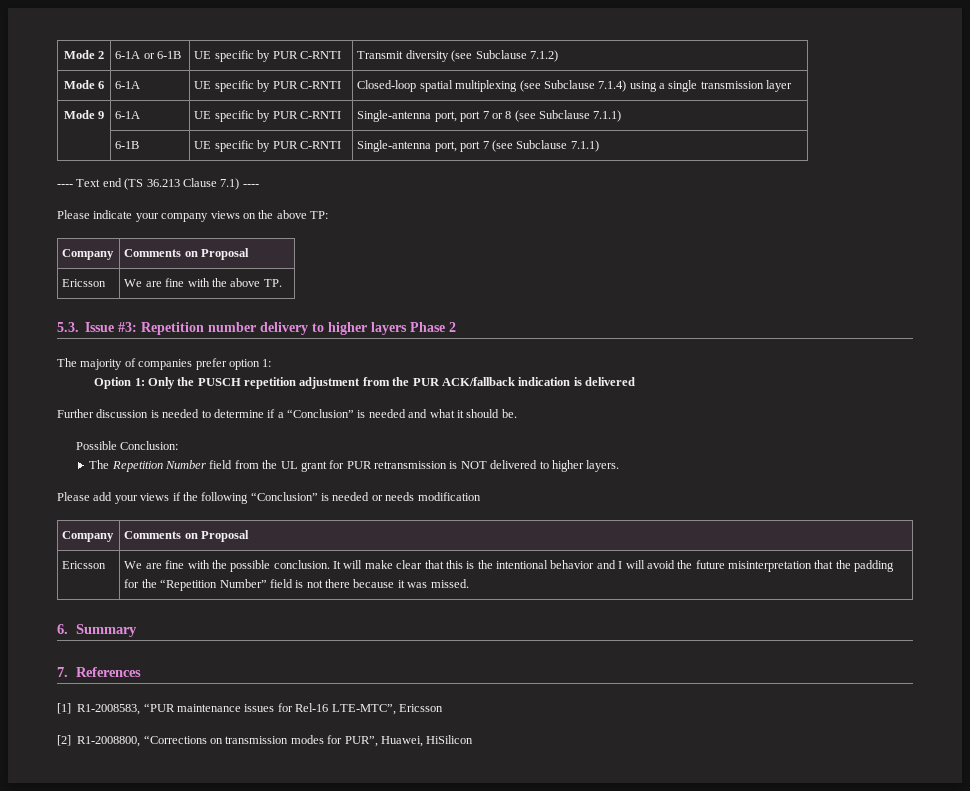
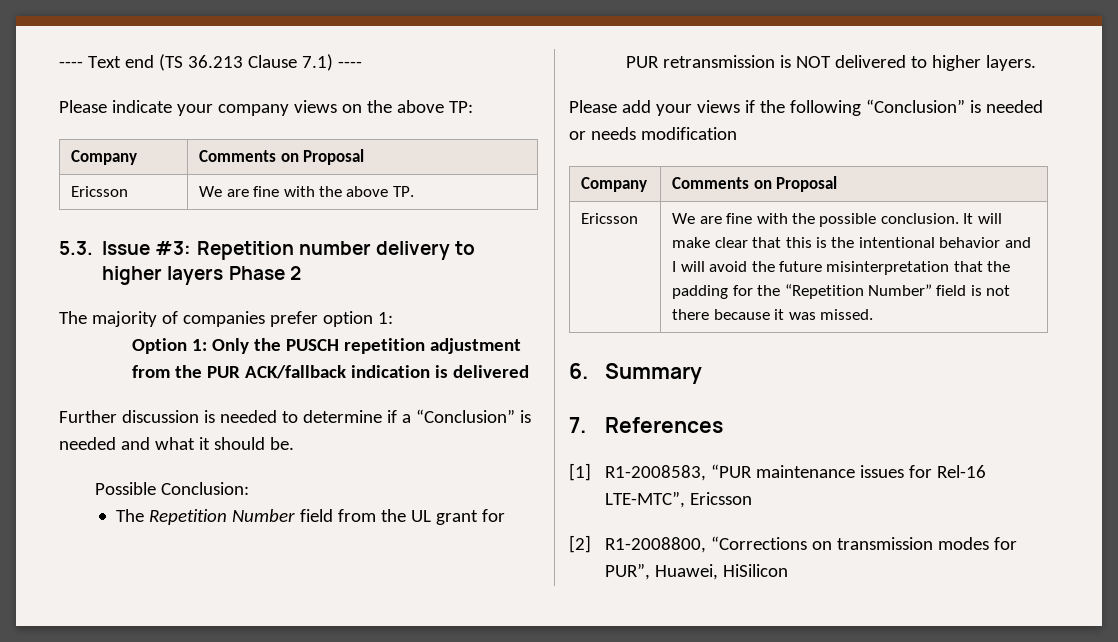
[63,50,105,59] [115,51,182,59] [194,50,341,62] [357,50,558,62] [63,80,105,89] [115,81,141,89] [194,80,341,92] [357,80,793,92] [63,110,105,119] [115,111,141,119] [194,110,341,122] [357,110,622,122] [115,141,140,149] [194,140,341,152] [357,140,599,152] Mode 2 | 6-1A or 6-1B | UE specific by PUR C-RNTI | Transmit diversity (see Subclause 7.1.2) // Mode 6 | 6-1A | UE specific by PUR C-RNTI | Closed-loop spatial multiplexing (see Subclause 7.1.4) using a single transmission layer // Mode 9 | 6-1A | UE specific by PUR C-RNTI | Single-antenna port, port 7 or 8 (see Subclause 7.1.1) // | 6-1B | UE specific by PUR C-RNTI | Single-antenna port, port 7 (see Subclause 7.1.1) // -> (59, 64) none

